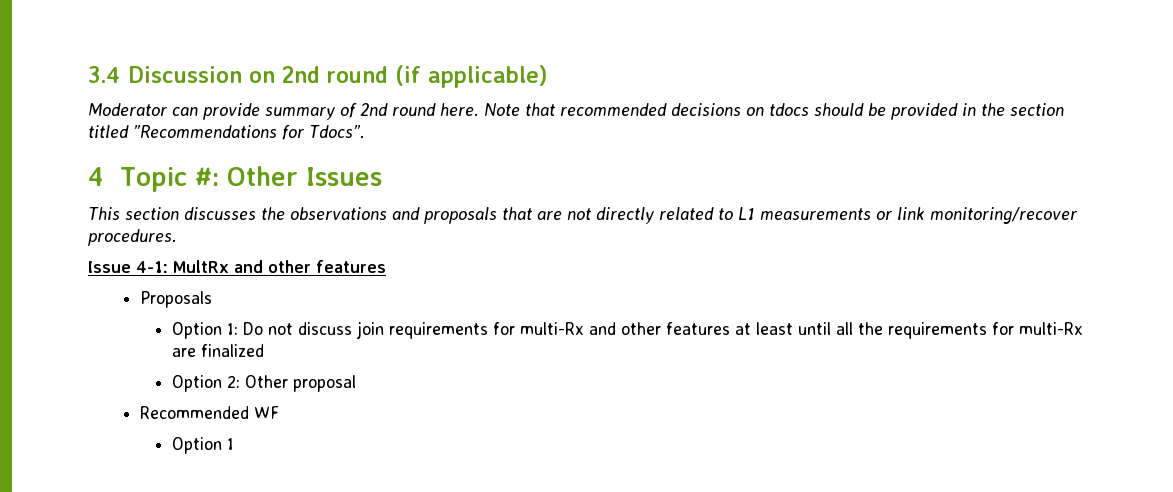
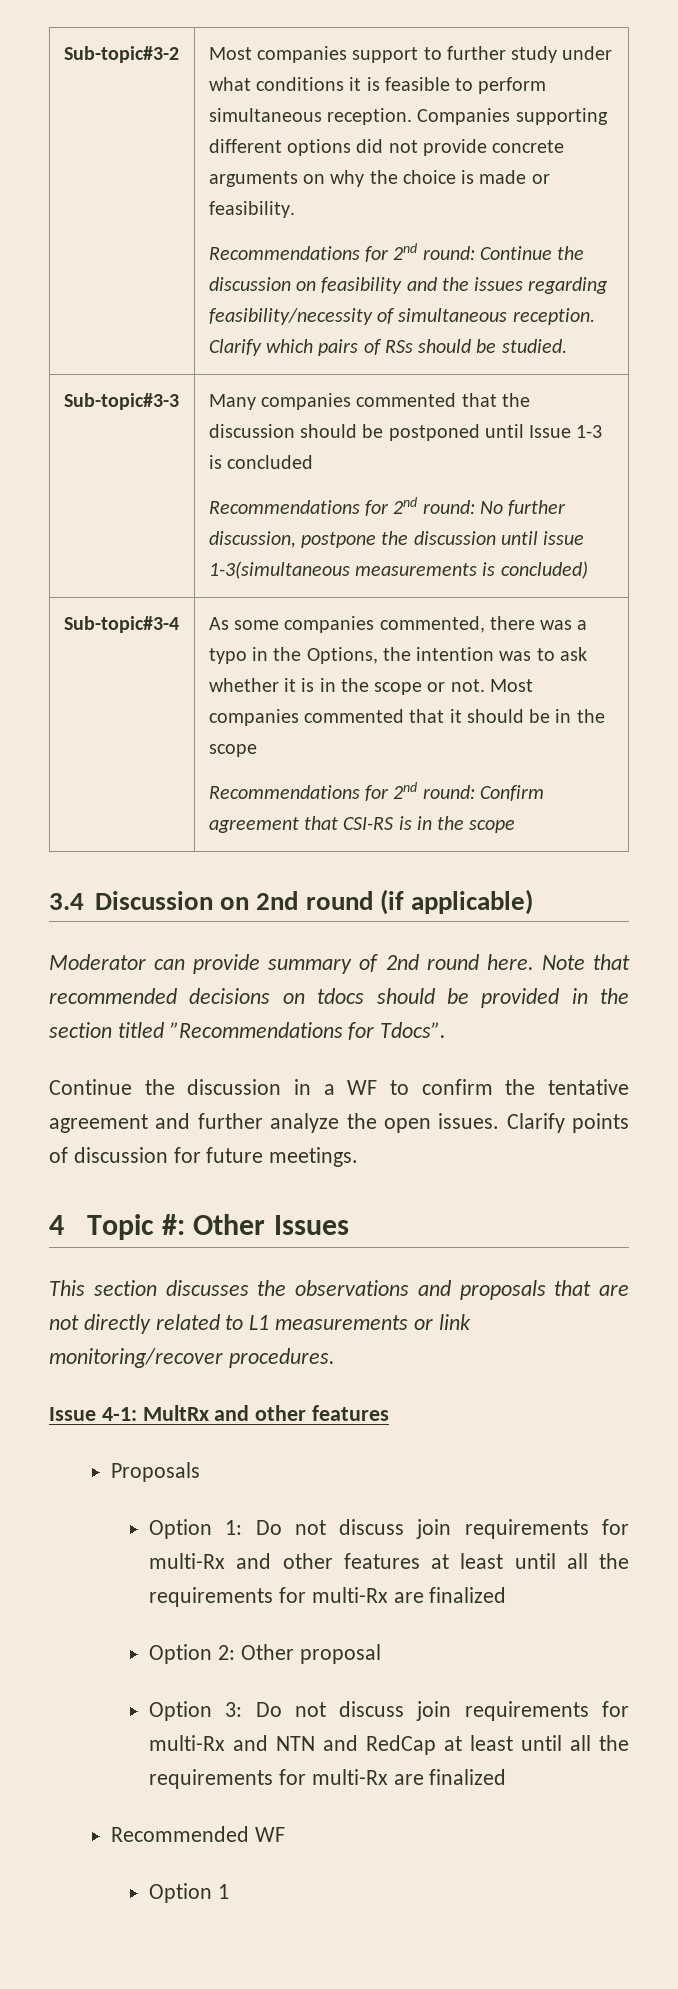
(88, 74) none -> [63,46,179,63] [208,46,613,63] [208,77,547,94] [208,108,608,125] [208,139,565,156] [208,170,550,187] [208,201,295,218] [208,243,585,262] [208,277,609,294] [208,308,595,325] [208,339,567,356] [63,393,179,410] [208,393,530,410] [208,424,603,441] [208,455,314,469] [208,497,567,516] [208,531,585,548] [208,561,588,579] [63,616,179,633] [208,616,588,633] [208,647,587,664] [208,678,533,695] [208,709,605,726] [208,744,257,757] [208,782,544,801] [208,816,516,833] Sub-topic#3-2 | Most companies support to further study under what conditions it is feasible to perform simultaneous reception. Companies supporting different options did not provide concrete arguments on why the choice is made or feasibility. // Recommendations for 2nd round: Continue the discussion on feasibility and the issues regarding feasibility/necessity of simultaneous reception. Clarify which pairs of RSs should be studied. // Sub-topic#3-3 | Many companies commented that the discussion should be postponed until Issue 1-3 is concluded // Recommendations for 2nd round: No further discussion, postpone the discussion until issue 1-3(simultaneous measurements is concluded) // Sub-topic#3-4 | As some companies commented, there was a typo in the Options, the intention was to ask whether it is in the scope or not. Most companies commented that it should be in the scope // Recommendations for 2nd round: Confirm agreement that CSI-RS is in the scope //
(365, 132) none -> [49,1079,630,1095] [49,1113,629,1133] [49,1147,359,1167] // Continue the discussion in a WF to confirm the tentative agreement and further analyze the open issues. Clarify points of discussion for future meetings.
(357, 383) none -> [149,1701,629,1721] [149,1735,629,1755] [149,1769,507,1789] // Option 3: Do not discuss join requirements for multi-Rx and NTN and RedCap at least until all the requirements for multi-Rx are finalized

